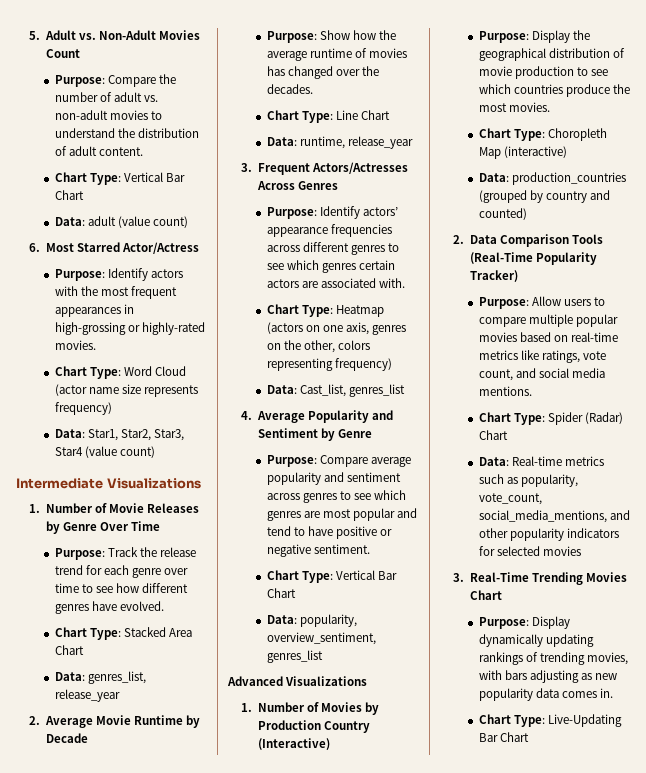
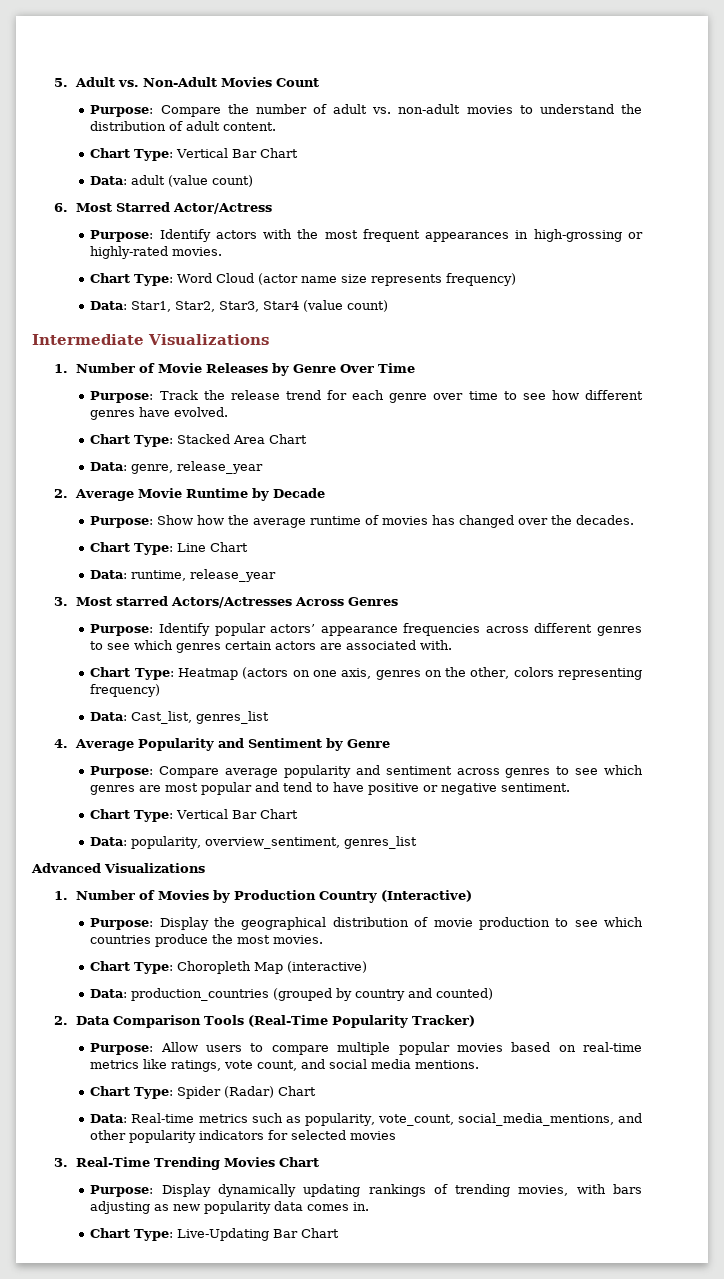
[87,671,146,684] genres_list, -> [131,464,174,474] genre,
[257,163,310,175] Frequent -> [76,596,169,606] Most starred
(360, 212) none -> [214,623,266,636] popular

